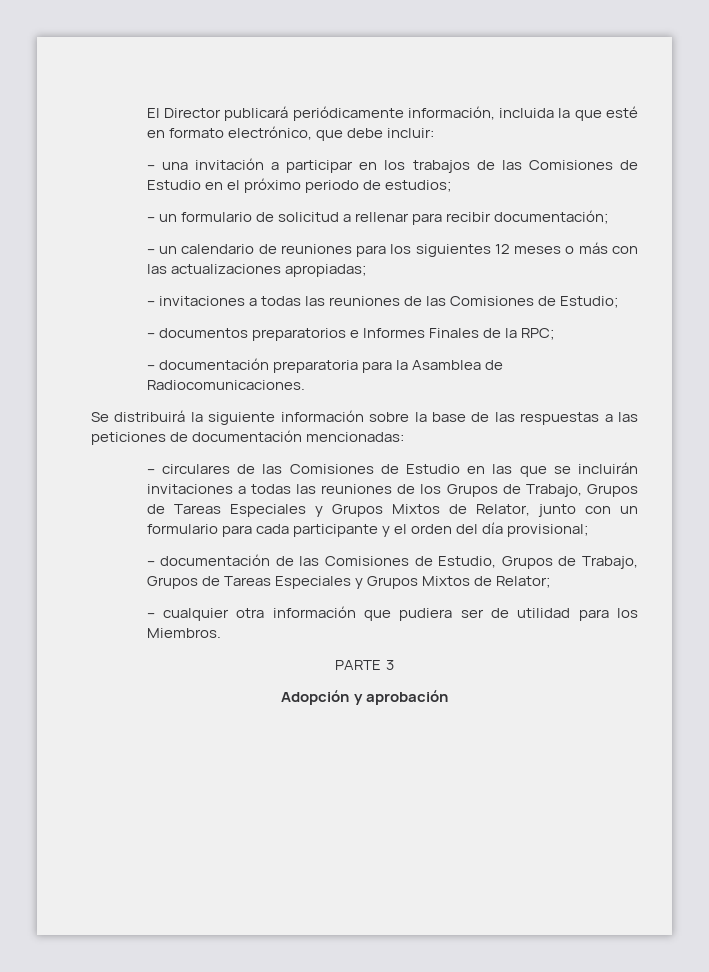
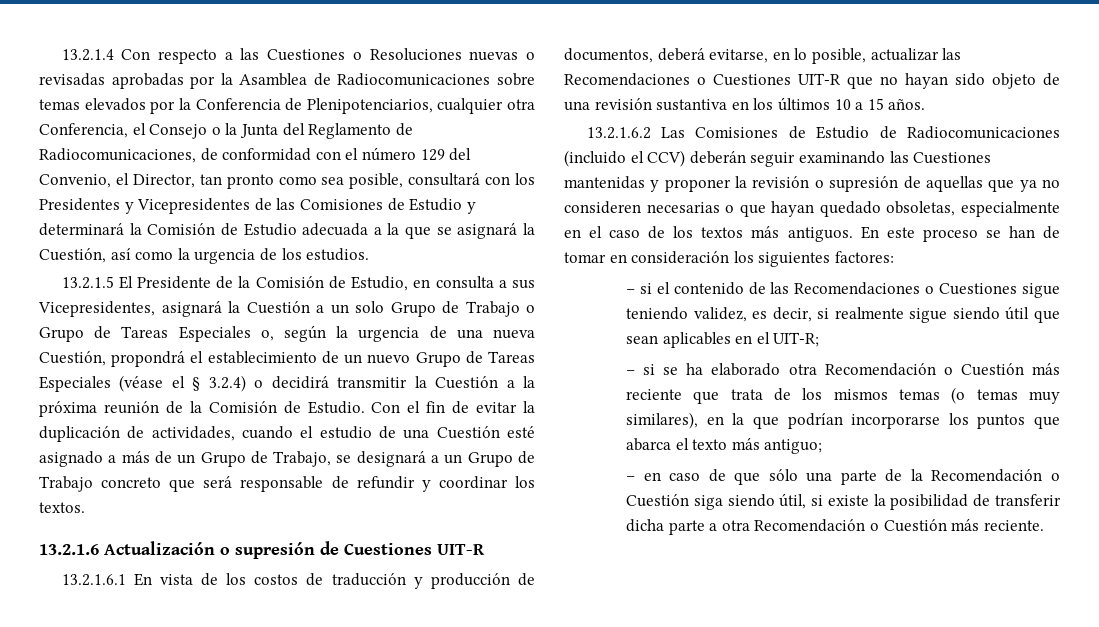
[146,106,639,121] [146,126,434,141] [146,158,638,173] [146,178,452,193] [146,210,610,225] [146,242,638,257] [146,264,367,277] [146,296,620,308] [146,328,556,341] [146,358,503,373] [146,380,305,390] [91,410,638,425] [91,430,405,445] [146,462,639,477] [146,484,638,497] [146,504,639,517] [146,522,590,537] [146,554,638,569] [146,576,552,589] [146,606,638,621] [146,628,221,638] [335,660,394,670] [281,690,448,705] El Director publicará periódicamente información, incluida la que esté en formato electrónico, que debe incluir: // – una invitación a participar en los trabajos de las Comisiones de Estudio en el próximo periodo de estudios; // – un formulario de solicitud a rellenar para recibir documentación; // – un calendario de reuniones para los siguientes 12 meses o más con las actualizaciones apropiadas; // – invitaciones a todas las reuniones de las Comisiones de Estudio; // – documentos preparatorios e Informes Finales de la RPC; // – documentación preparatoria para la Asamblea de Radiocomunicaciones. // Se distribuirá la siguiente información sobre la base de las respuestas a las peticiones de documentación mencionadas: // – circulares de las Comisiones de Estudio en las que se incluirán invitaciones a todas las reuniones de los Grupos de Trabajo, Grupos de Tareas Especiales y Grupos Mixtos de Relator, junto con un formulario para cada participante y el orden del día provisional; // – documentación de las Comisiones de Estudio, Grupos de Trabajo, Grupos de Tareas Especiales y Grupos Mixtos de Relator; // – cualquier otra información que pudiera ser de utilidad para los Miembros. // PARTE 3 // Adopción y aprobación -> [61,48,535,64] [39,73,535,89] [39,98,535,114] [39,123,413,139] [39,147,472,163] [39,173,535,189] [39,198,476,214] [39,223,535,239] [39,248,370,264] [61,276,536,291] [38,301,535,317] [39,325,535,342] [39,351,535,367] [39,375,535,392] [39,401,535,417] [39,426,535,442] [39,451,536,467] [39,476,535,492] [39,502,85,513] [39,541,485,559] [61,573,535,589] [564,48,962,64] [564,73,1060,89] [564,97,926,111] [586,126,1060,139] [564,150,992,167] [564,176,1060,192] [564,201,1060,217] [564,226,1060,242] [564,251,894,267] [626,282,1060,298] [626,306,1060,323] [626,332,820,348] [626,363,1060,376] [626,387,1060,404] [626,412,1060,429] [626,438,823,454] [626,469,1060,485] [626,493,1061,510] [626,519,1044,535] 13.2.1.4 Con respecto a las Cuestiones o Resoluciones nuevas o revisadas aprobadas por la Asamblea de Radiocomunicaciones sobre temas elevados por la Conferencia de Plenipotenciarios, cualquier otra Conferencia, el Consejo o la Junta del Reglamento de Radiocomunicaciones, de conformidad con el número 129 del Convenio, el Director, tan pronto como sea posible, consultará con los Presidentes y Vicepresidentes de las Comisiones de Estudio y determinará la Comisión de Estudio adecuada a la que se asignará la Cuestión, así como la urgencia de los estudios. // 13.2.1.5 El Presidente de la Comisión de Estudio, en consulta a sus Vicepresidentes, asignará la Cuestión a un solo Grupo de Trabajo o Grupo de Tareas Especiales o, según la urgencia de una nueva Cuestión, propondrá el establecimiento de un nuevo Grupo de Tareas Especiales (véase el § 3.2.4) o decidirá transmitir la Cuestión a la próxima reunión de la Comisión de Estudio. Con el fin de evitar la duplicación de actividades, cuando el estudio de una Cuestión esté asignado a más de un Grupo de Trabajo, se designará a un Grupo de Trabajo concreto que será responsable de refundir y coordinar los textos. // 13.2.1.6 Actualización o supresión de Cuestiones UIT-R // 13.2.1.6.1 En vista de los costos de traducción y producción de documentos, deberá evitarse, en lo posible, actualizar las Recomendaciones o Cuestiones UIT-R que no hayan sido objeto de una revisión sustantiva en los últimos 10 a 15 años. // 13.2.1.6.2 Las Comisiones de Estudio de Radiocomunicaciones (incluido el CCV) deberán seguir examinando las Cuestiones mantenidas y proponer la revisión o supresión de aquellas que ya no consideren necesarias o que hayan quedado obsoletas, especialmente en el caso de los textos más antiguos. En este proceso se han de tomar en consideración los siguientes factores: // – si el contenido de las Recomendaciones o Cuestiones sigue teniendo validez, es decir, si realmente sigue siendo útil que sean aplicables en el UIT-R; // – si se ha elaborado otra Recomendación o Cuestión más reciente que trata de los mismos temas (o temas muy similares), en la que podrían incorporarse los puntos que abarca el texto más antiguo; // – en caso de que sólo una parte de la Recomendación o Cuestión siga siendo útil, si existe la posibilidad de transferir dicha parte a otra Recomendación o Cuestión más reciente.

